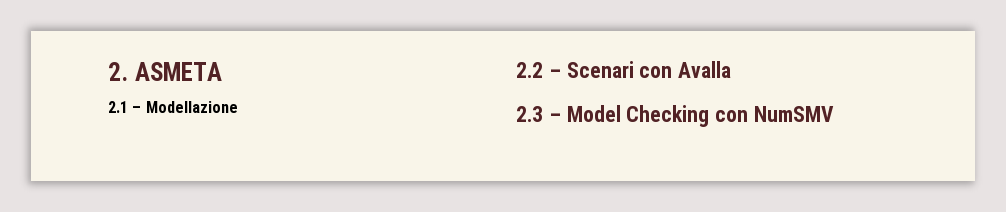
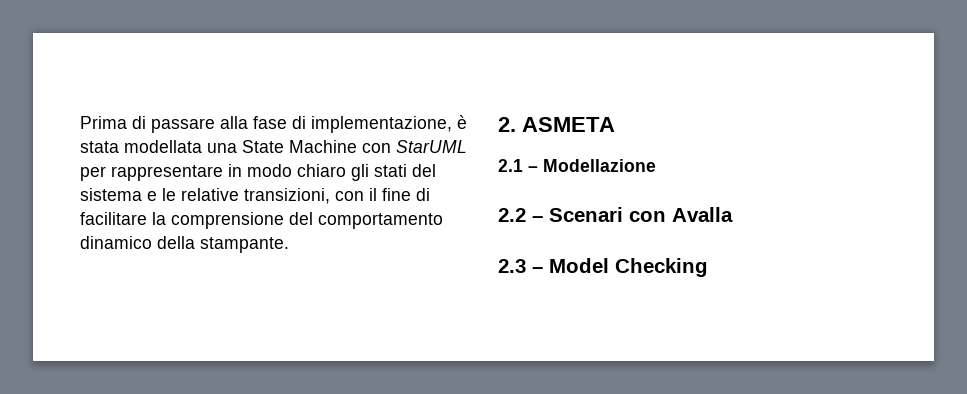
(108, 71) none -> [80,115,467,133] [80,140,467,153] [80,164,436,181] [80,188,430,204] [80,212,443,229] [80,236,289,253] Prima di passare alla fase di implementazione, è stata modellata una State Machine con StarUML per rappresentare in modo chiaro gli stati del sistema e le relative transizioni, con il fine di facilitare la comprensione del comportamento dinamico della stampante. //
[715,106,835,122] con NumSMV -> (708, 267) none

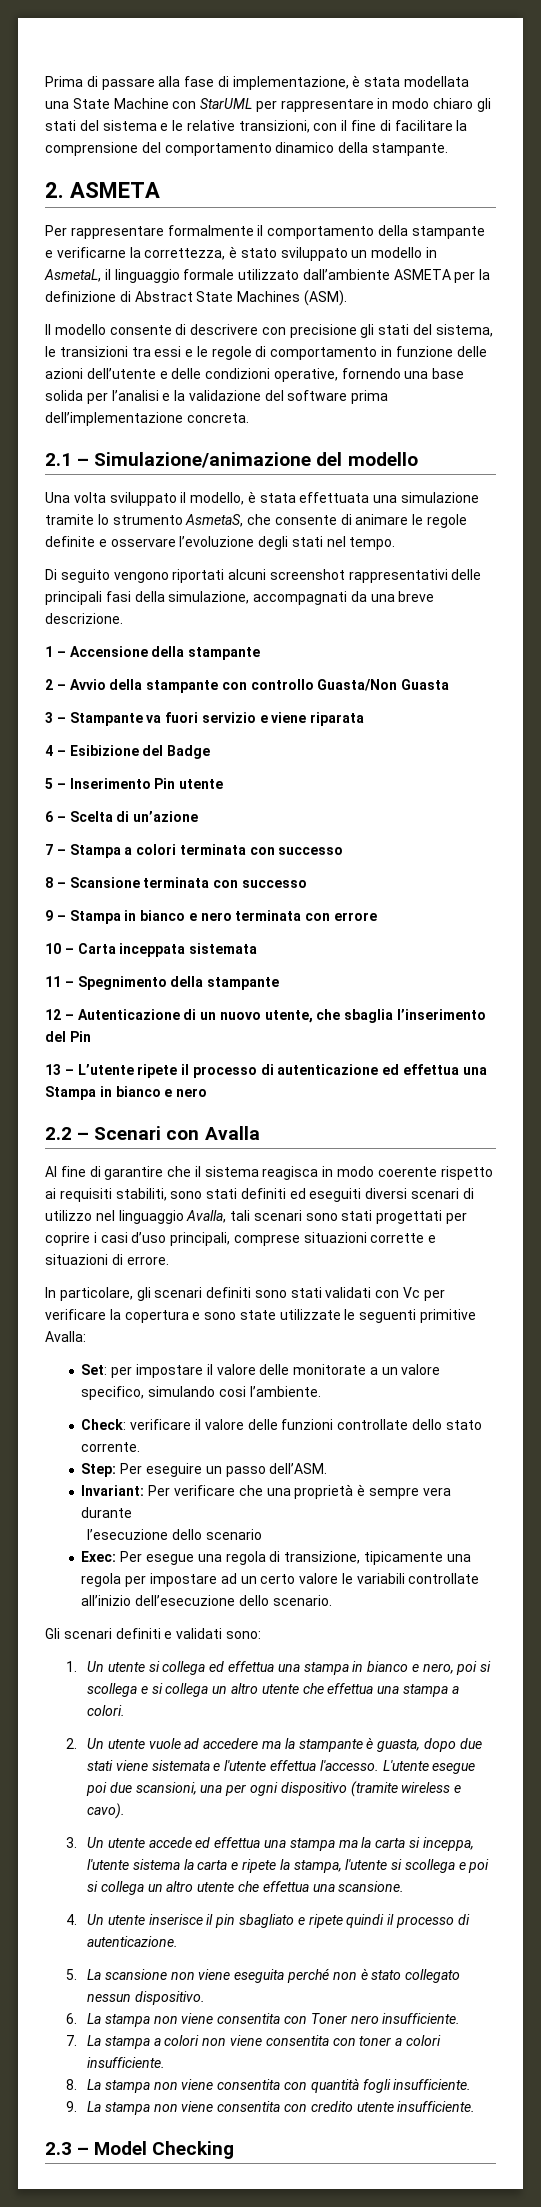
[498,159,656,172] 2.1 – Modellazione -> [45,225,485,239] [45,246,438,261] [44,269,491,283] [45,290,347,306] [45,324,493,338] [45,346,487,360] [45,368,465,382] [45,390,389,404] [45,412,249,426] [45,452,418,468] [45,491,480,506] [45,514,468,528] [45,536,396,550] [45,569,482,583] [45,591,435,605] [45,613,123,624] [45,646,261,660] [45,679,450,693] [45,712,365,726] [45,745,211,759] [45,778,224,789] [45,811,199,822] [45,844,344,858] [45,877,307,888] [45,910,378,924] [45,943,258,957] [45,976,280,990] [45,1009,487,1023] [45,1031,91,1042] [45,1064,487,1078] [45,1086,208,1100] Per rappresentare formalmente il comportamento della stampante e verificarne la correttezza, è stato sviluppato un modello in AsmetaL, il linguaggio formale utilizzato dall’ambiente ASMETA per la definizione di Abstract State Machines (ASM). // Il modello consente di descrivere con precisione gli stati del sistema, le transizioni tra essi e le regole di comportamento in funzione delle azioni dell’utente e delle condizioni operative, fornendo una base solida per l’analisi e la validazione del software prima dell’implementazione concreta. // 2.1 – Simulazione/animazione del modello // Una volta sviluppato il modello, è stata effettuata una simulazione tramite lo strumento AsmetaS, che consente di animare le regole definite e osservare l’evoluzione degli stati nel tempo. // Di seguito vengono riportati alcuni screenshot rappresentativi delle principali fasi della simulazione, accompagnati da una breve descrizione. // 1 – Accensione della stampante // 2 – Avvio della stampante con controllo Guasta/Non Guasta // 3 – Stampante va fuori servizio e viene riparata // 4 – Esibizione del Badge // 5 – Inserimento Pin utente // 6 – Scelta di un’azione // 7 – Stampa a colori terminata con successo // 8 – Scansione terminata con successo // 9 – Stampa in bianco e nero terminata con errore // 10 – Carta inceppata sistemata // 11 – Spegnimento della stampante // 12 – Autenticazione di un nuovo utente, che sbaglia l’inserimento del Pin // 13 – L’utente ripete il processo di autenticazione ed effettua una Stampa in bianco e nero
(733, 214) none -> [45,1166,493,1180] [45,1188,474,1202] [45,1210,468,1224] [45,1232,437,1246] [45,1254,169,1265] [45,1287,445,1301] [45,1309,477,1323] [45,1331,86,1342] [81,1364,441,1378] [81,1386,321,1400] [81,1419,482,1430] [81,1442,141,1452] [81,1463,328,1477] [81,1484,451,1499] [81,1507,133,1518] [87,1529,262,1540] [81,1551,471,1565] [81,1573,480,1587] [81,1595,332,1606] [45,1628,261,1639] [66,1661,492,1675] [87,1683,459,1697] [87,1705,126,1716] [66,1737,482,1752] [87,1760,476,1774] [86,1781,462,1797] [87,1803,126,1819] [66,1837,474,1851] [87,1859,490,1873] [87,1881,405,1895] [66,1914,470,1928] [87,1936,179,1947] [66,1968,461,1983] [87,1991,205,2005] [66,2013,461,2027] [66,2035,441,2049] [87,2057,166,2068] [66,2078,472,2093] [66,2101,476,2115] // Al fine di garantire che il sistema reagisca in modo coerente rispetto ai requisiti stabiliti, sono stati definiti ed eseguiti diversi scenari di utilizzo nel linguaggio Avalla, tali scenari sono stati progettati per coprire i casi d’uso principali, comprese situazioni corrette e situazioni di errore. // In particolare, gli scenari definiti sono stati validati con Vc per verificare la copertura e sono state utilizzate le seguenti primitive Avalla: // Set: per impostare il valore delle monitorate a un valore specifico, simulando cosi l’ambiente. // Check: verificare il valore delle funzioni controllate dello stato corrente. // Step: Per eseguire un passo dell’ASM. // Invariant: Per verificare che una proprietà è sempre vera durante // l’esecuzione dello scenario // Exec: Per esegue una regola di transizione, tipicamente una regola per impostare ad un certo valore le variabili controllate all’inizio dell’esecuzione dello scenario. // Gli scenari definiti e validati sono: // 1. Un utente si collega ed effettua una stampa in bianco e nero, poi si scollega e si collega un altro utente che effettua una stampa a colori. // 2. Un utente vuole ad accedere ma la stampante è guasta, dopo due stati viene sistemata e l'utente effettua l'accesso. L'utente esegue poi due scansioni, una per ogni dispositivo (tramite wireless e cavo). // 3. Un utente accede ed effettua una stampa ma la carta si inceppa, l'utente sistema la carta e ripete la stampa, l'utente si scollega e poi si collega un altro utente che effettua una scansione. // 4. Un utente inserisce il pin sbagliato e ripete quindi il processo di autenticazione. // 5. La scansione non viene eseguita perché non è stato collegato nessun dispositivo. // 6. La stampa non viene consentita con Toner nero insufficiente. // 7. La stampa a colori non viene consentita con toner a colori insufficiente. // 8. La stampa non viene consentita con quantità fogli insufficiente. // 9. La stampa non viene consentita con credito utente insufficiente.

